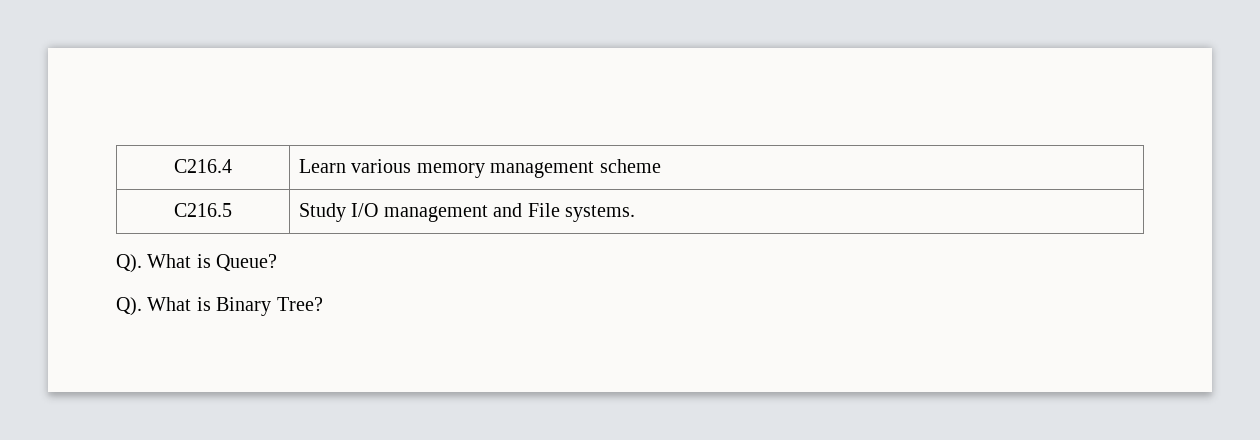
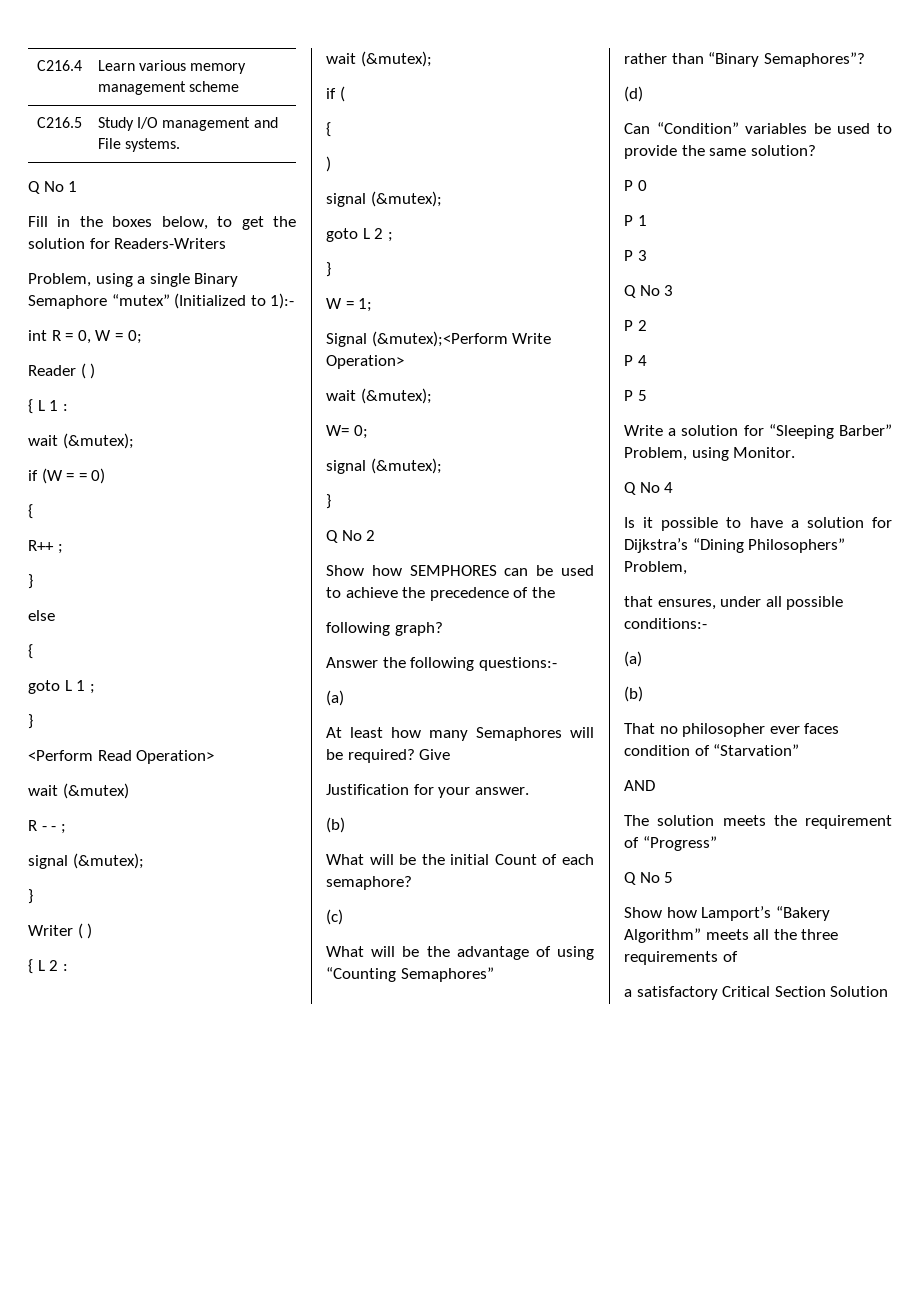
[116,254,278,273] [116,297,323,316] Q). What is Queue? // Q). What is Binary Tree? -> [28,181,78,194] [28,216,296,230] [28,238,227,249] [28,273,239,287] [28,293,295,309] [28,330,142,344] [28,363,96,379] [28,399,68,414] [28,433,134,449] [28,468,106,484] [28,504,33,519] [28,540,63,554] [28,574,33,589] [28,610,55,621] [28,644,33,659] [28,680,95,694] [28,714,33,729] [28,750,215,764] [28,783,129,799] [28,820,66,834] [28,853,144,869] [28,889,33,904] [28,923,93,939] [28,959,68,974] [326,51,432,67] [326,86,345,102] [326,122,331,137] [326,156,331,172] [326,191,442,207] [326,228,393,242] [326,262,331,277] [326,298,373,312] [326,331,552,347] [326,355,404,369] [326,388,432,404] [326,425,368,439] [326,458,442,474] [326,494,331,509] [326,530,376,543] [326,565,594,576] [326,587,555,601] [326,622,443,636] [326,657,557,671] [326,690,344,706] [326,727,594,741] [326,749,451,763] [326,784,529,798] [326,817,345,833] [326,854,594,865] [326,876,412,890] [326,909,343,925] [326,946,594,960] [326,967,494,982] [624,52,865,67] [624,86,643,102] [624,122,892,134] [624,145,816,159] [624,180,647,191] [624,215,647,226] [624,250,647,261] [624,285,674,298] [624,320,647,331] [624,355,647,366] [624,390,647,401] [624,424,892,439] [624,447,796,461] [624,482,674,495] [624,517,892,531] [624,538,846,553] [624,561,687,575] [624,596,844,610] [624,618,707,629] [624,651,642,667] [624,686,643,702] [624,723,840,737] [624,744,800,756] [624,780,655,791] [624,815,892,829] [624,836,717,851] [624,872,674,885] [624,906,830,921] [624,928,839,943] [624,951,738,965] [624,986,889,1000] Q No 1 // Fill in the boxes below, to get the solution for Readers-Writers // Problem, using a single Binary Semaphore “mutex” (Initialized to 1):- // int R = 0, W = 0; // Reader ( ) // { L 1 : // wait (&mutex); // if (W = = 0) // { // R++ ; // } // else // { // goto L 1 ; // } // <Perform Read Operation> // wait (&mutex) // R - - ; // signal (&mutex); // } // Writer ( ) // { L 2 : // wait (&mutex); // if ( // { // ) // signal (&mutex); // goto L 2 ; // } // W = 1; // Signal (&mutex);<Perform Write Operation> // wait (&mutex); // W= 0; // signal (&mutex); // } // Q No 2 // Show how SEMPHORES can be used to achieve the precedence of the // following graph? // Answer the following questions:- // (a) // At least how many Semaphores will be required? Give // Justification for your answer. // (b) // What will be the initial Count of each semaphore? // (c) // What will be the advantage of using “Counting Semaphores” // rather than “Binary Semaphores”? // (d) // Can “Condition” variables be used to provide the same solution? // P 0 // P 1 // P 3 // Q No 3 // P 2 // P 4 // P 5 // Write a solution for “Sleeping Barber” Problem, using Monitor. // Q No 4 // Is it possible to have a solution for Dijkstra’s “Dining Philosophers” Problem, // that ensures, under all possible conditions:- // (a) // (b) // That no philosopher ever faces condition of “Starvation” // AND // The solution meets the requirement of “Progress” // Q No 5 // Show how Lamport’s “Bakery Algorithm” meets all the three requirements of // a satisfactory Critical Section Solution

